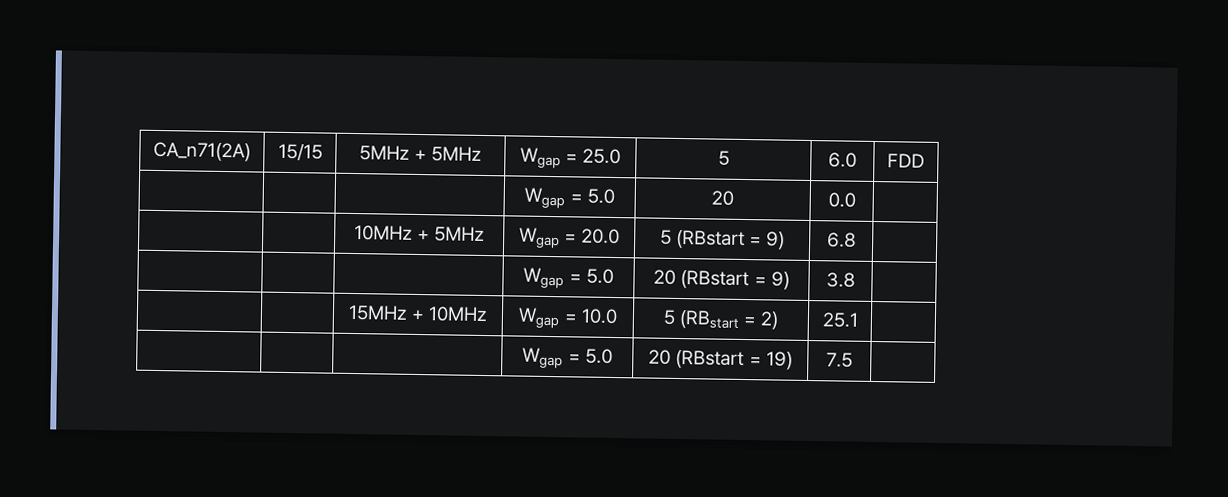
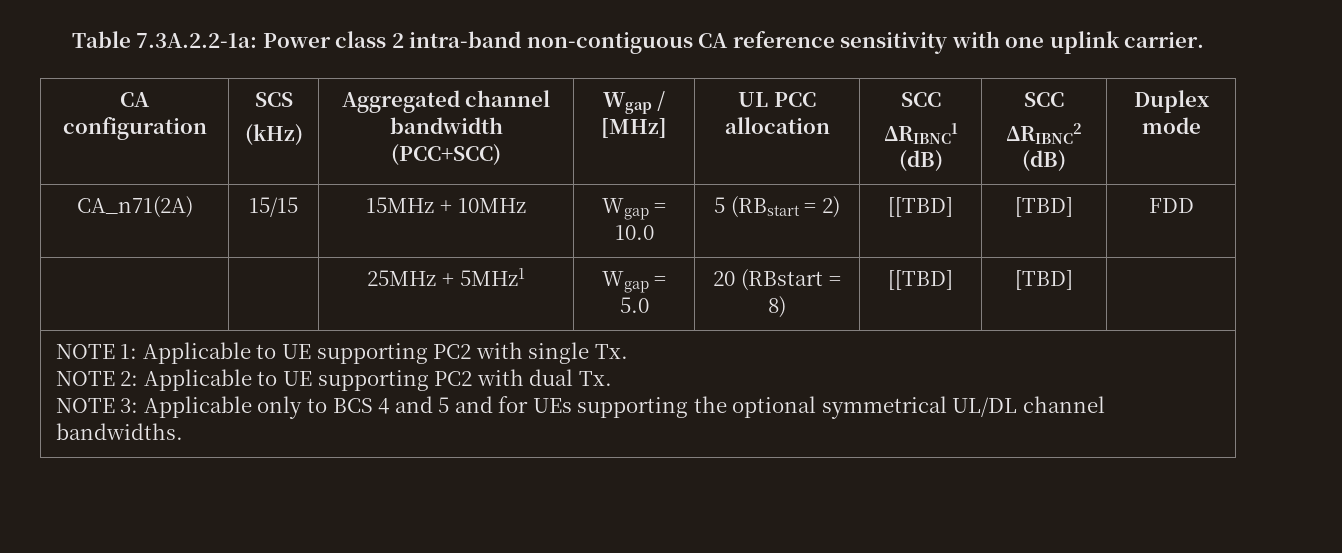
[153,141,251,162] [277,142,323,162] [358,145,483,162] [519,147,622,169] [717,150,730,166] [828,152,857,168] [887,153,925,168] [524,187,615,209] [711,190,734,206] [827,192,856,208] [353,224,486,243] [518,227,621,249] [659,229,786,250] [826,232,857,248] [523,267,614,289] [653,269,790,290] [825,272,856,288] CA_n71(2A) | 15/15 | 5MHz + 5MHz | Wgap = 25.0 | 5 | 6.0 | FDD // | | | Wgap = 5.0 | 20 | 0.0 | // | | 10MHz + 5MHz | Wgap = 20.0 | 5 (RBstart = 9) | 6.8 | // | | | Wgap = 5.0 | 20 (RBstart = 9) | 3.8 | // | -> [71,31,1205,54] [120,92,150,107] [62,117,207,140] [254,92,293,107] [244,124,303,146] [341,90,551,113] [389,117,503,134] [391,144,501,166] [602,91,666,114] [601,118,667,138] [738,92,816,107] [724,117,830,134] [900,92,941,107] [883,123,958,144] [898,150,943,172] [1024,92,1064,107] [1006,123,1082,144] [1022,150,1066,172] [1133,90,1210,113] [1141,117,1201,134] [76,196,193,218] [249,197,298,217] Table 7.3A.2.2-1a: Power class 2 intra-band non-contiguous CA reference sensitivity with one uplink carrier. // CA configuration | SCS // (kHz) | Aggregated channel bandwidth (PCC+SCC) | Wgap / [MHz] | UL PCC allocation | SCC // ΔRIBNC1 (dB) | SCC // ΔRIBNC2 (dB) | Duplex mode // CA_n71(2A) | 15/15
[821,312,859,328] [522,347,613,369] [648,349,793,370] [826,352,853,368] 25.1 | // | | | Wgap = 5.0 | 20 (RBstart = 19) | 7.5 | -> [888,197,953,217] [1015,197,1073,217] [1148,198,1194,213] [367,268,525,286] [601,271,667,293] [619,297,649,313] [713,269,841,291] [768,296,786,318] [888,270,953,290] [1015,270,1073,290] [55,342,628,364] [55,369,612,391] [55,396,1105,419] [55,423,183,440] [[TBD] | [TBD] | FDD // | | 25MHz + 5MHz1 | Wgap = 5.0 | 20 (RBstart = 8) | [[TBD] | [TBD] | // NOTE 1: Applicable to UE supporting PC2 with single Tx. // NOTE 2: Applicable to UE supporting PC2 with dual Tx. // NOTE 3: Applicable only to BCS 4 and 5 and for UEs supporting the optional symmetrical UL/DL channel bandwidths.

